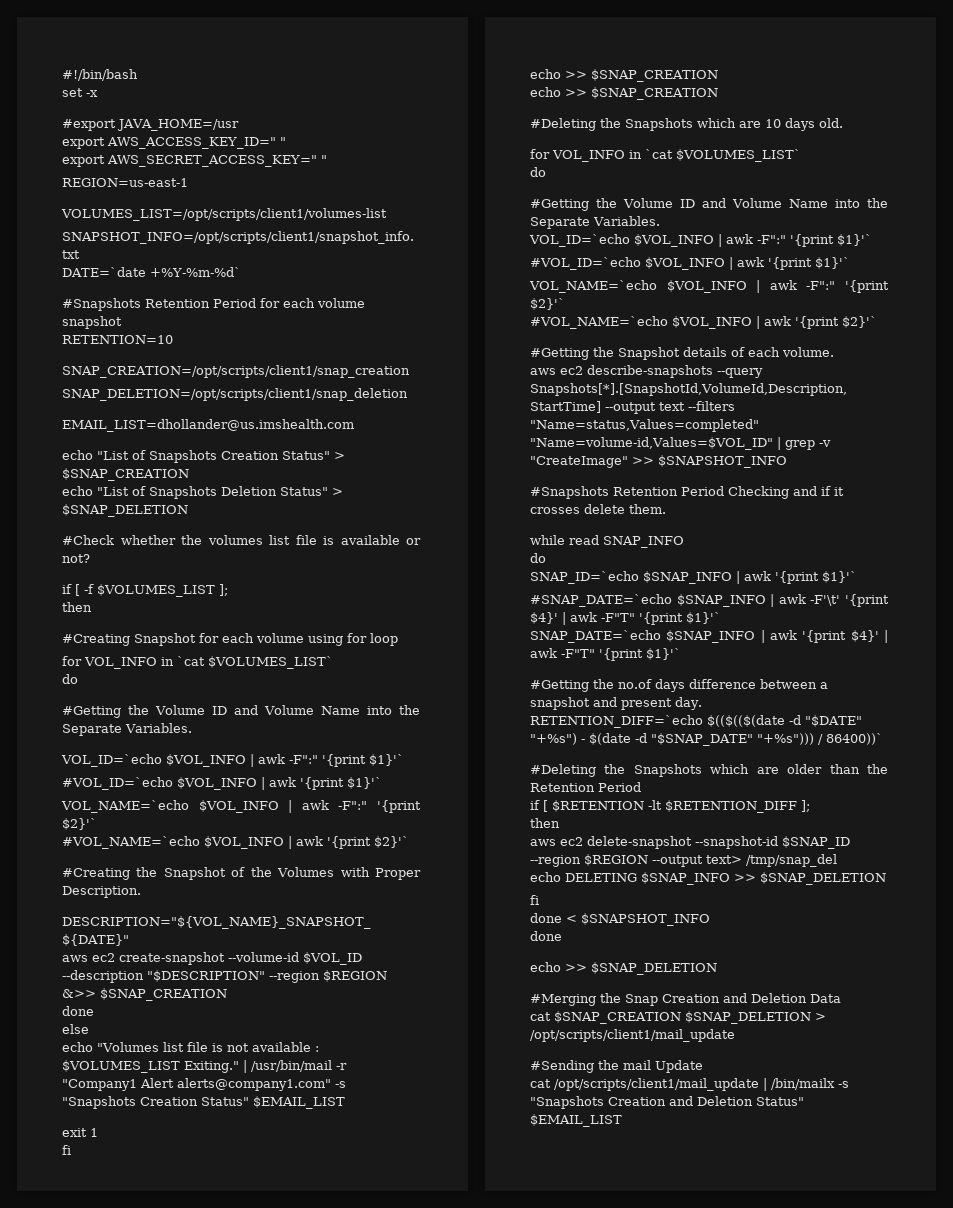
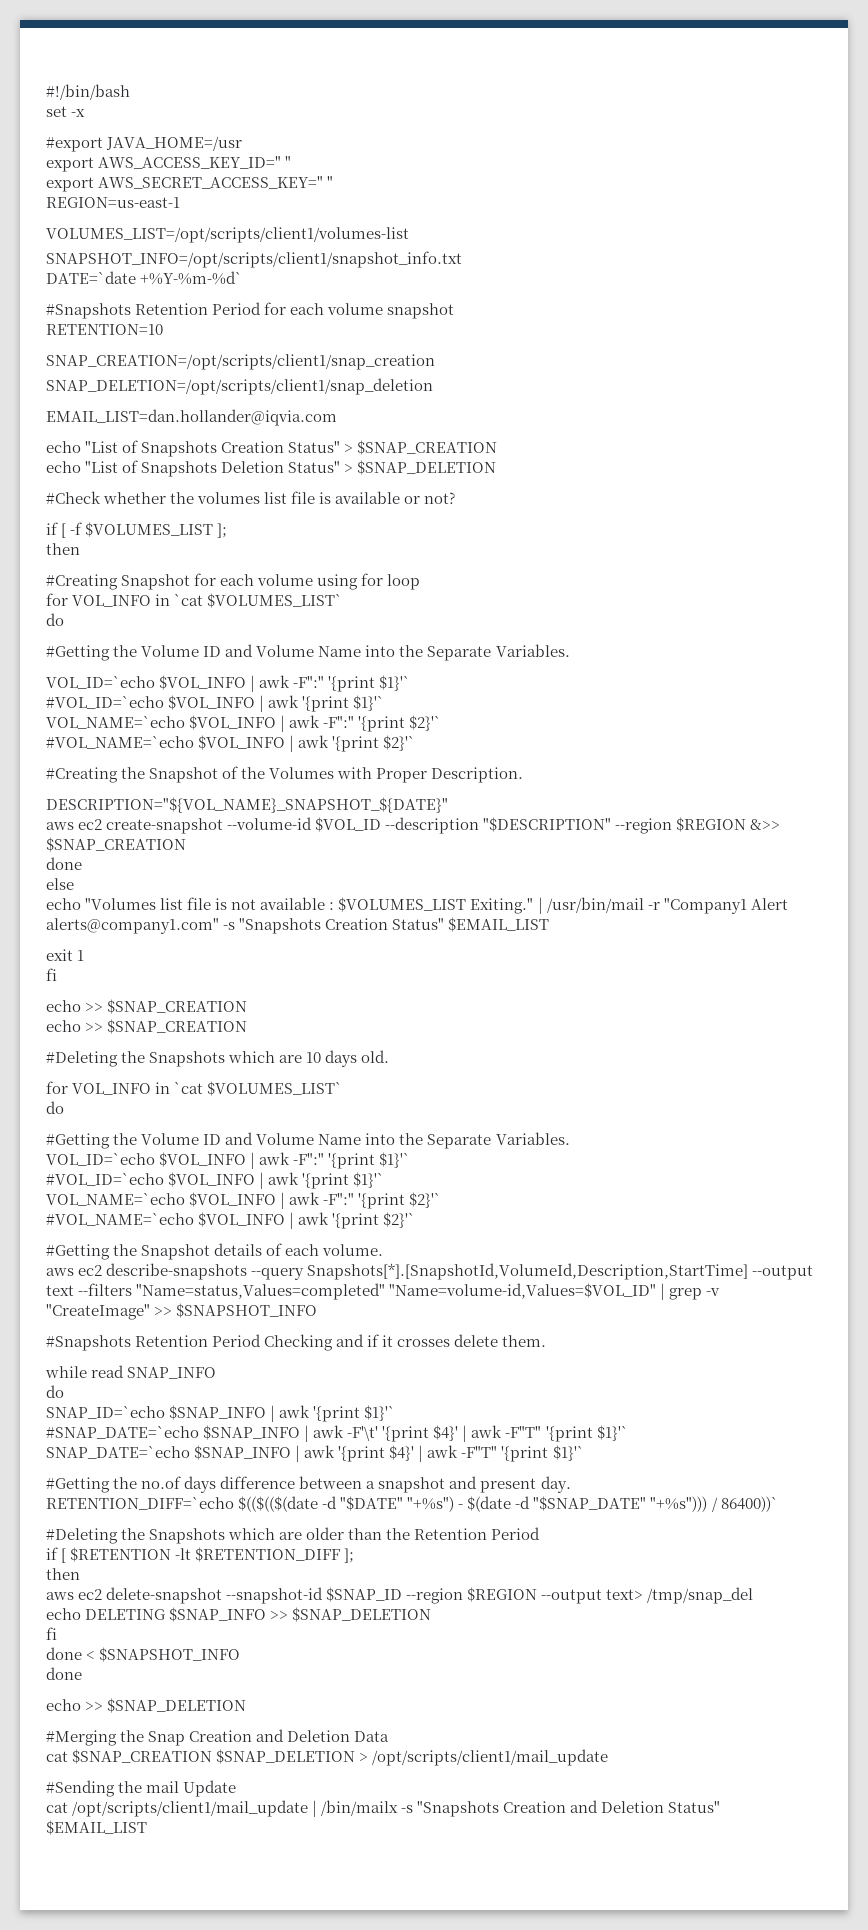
[62,419,354,432] EMAIL_LIST=dhollander@us.imshealth.com -> [46,409,337,426] EMAIL_LIST=dan.hollander@iqvia.com

